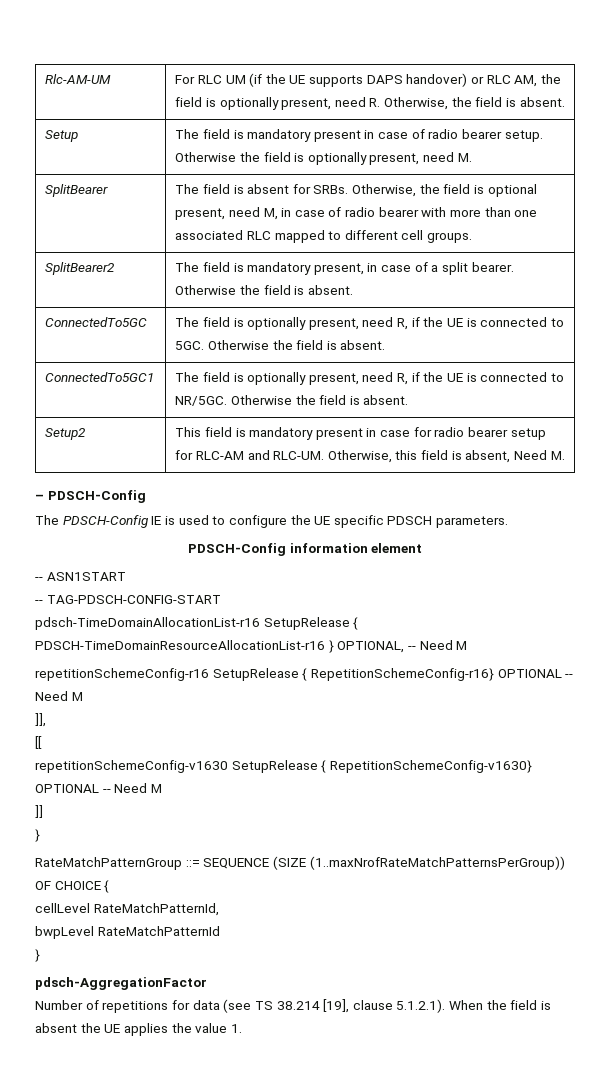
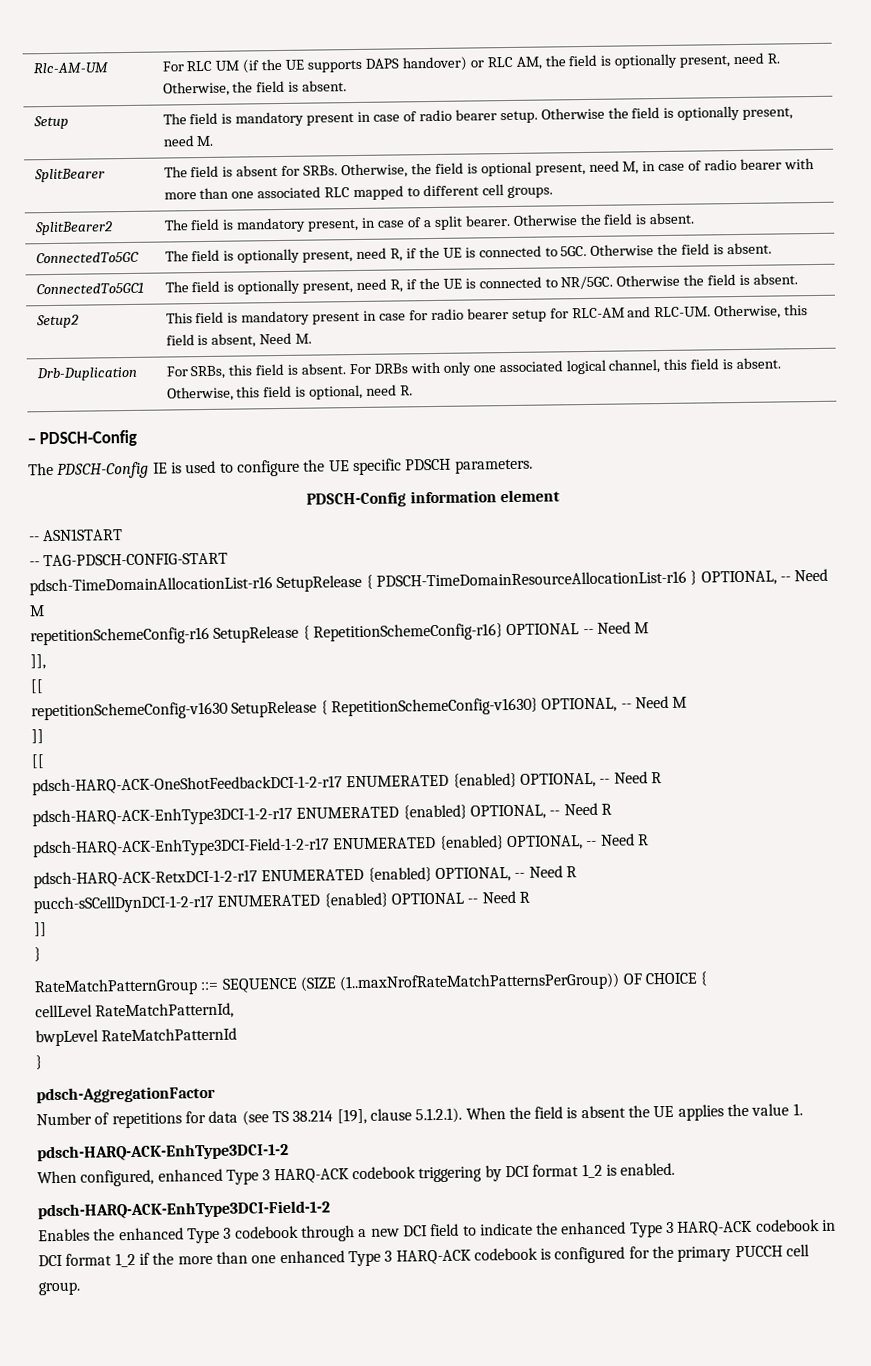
(565, 455) none -> [35,366,138,382] [165,357,782,380] [166,384,414,402] // Drb-Duplication | For SRBs, this field is absent. For DRBs with only one associated logical channel, this field is absent. Otherwise, this field is optional, need R.
[35,783,162,793] OPTIONAL -- Need M -> [541,695,688,713] [31,729,44,744] [31,754,45,769] [32,771,662,796] [32,802,612,827] [33,833,649,858] [33,865,577,889] [33,890,530,914] OPTIONAL, -- Need M // ]] // [[ // pdsch-HARQ-ACK-OneShotFeedbackDCI-1-2-r17 ENUMERATED {enabled} OPTIONAL, -- Need R // pdsch-HARQ-ACK-EnhType3DCI-1-2-r17 ENUMERATED {enabled} OPTIONAL, -- Need R // pdsch-HARQ-ACK-EnhType3DCI-Field-1-2-r17 ENUMERATED {enabled} OPTIONAL, -- Need R // pdsch-HARQ-ACK-RetxDCI-1-2-r17 ENUMERATED {enabled} OPTIONAL, -- Need R // pucch-sSCellDynDCI-1-2-r17 ENUMERATED {enabled} OPTIONAL -- Need R
(242, 1028) none -> [37,1142,289,1162] [37,1162,676,1187] [37,1200,330,1220] [38,1219,837,1244] [38,1244,811,1268] [38,1281,80,1296] // pdsch-HARQ-ACK-EnhType3DCI-1-2 // When configured, enhanced Type 3 HARQ-ACK codebook triggering by DCI format 1_2 is enabled. // pdsch-HARQ-ACK-EnhType3DCI-Field-1-2 // Enables the enhanced Type 3 codebook through a new DCI field to indicate the enhanced Type 3 HARQ-ACK codebook in DCI format 1_2 if the more than one enhanced Type 3 HARQ-ACK codebook is configured for the primary PUCCH cell group.

